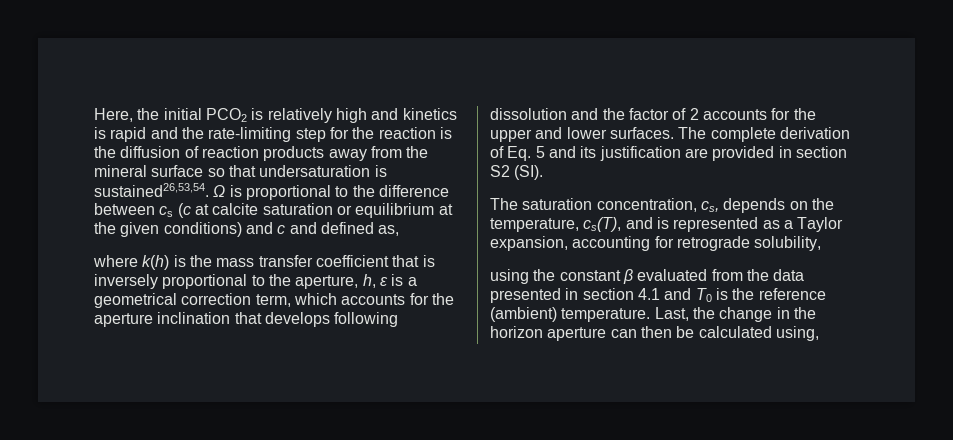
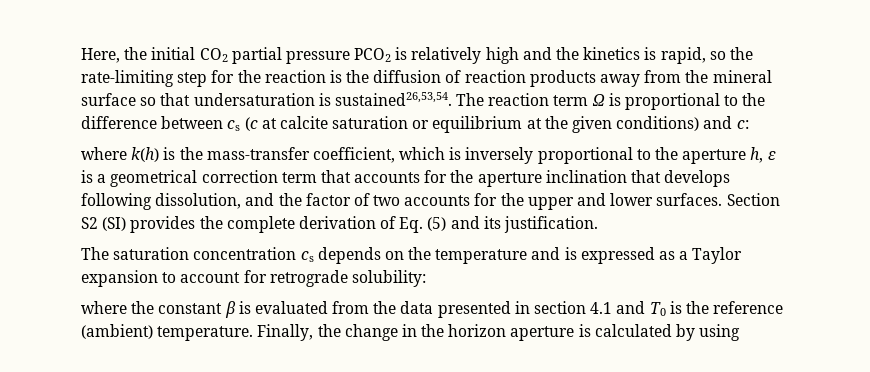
(202, 114) none -> [199,47,350,64] CO2 partial pressure
(399, 114) none -> [556,47,580,60] the
[110,127,178,142] rapid and -> [660,47,726,64] rapid, so
(209, 190) none -> [456,93,589,106] The reaction term
[277,222,400,236] c and defined as, -> [736,120,749,129] c:
[216,255,420,267] mass transfer coefficient that -> [206,147,446,163] mass-transfer coefficient, which
[295,275,359,289] aperture, -> [682,149,747,164] aperture
[255,293,337,307] term, which -> [281,170,351,183] term that
[490,108,567,120] dissolution -> [155,193,242,209] dissolution,
[689,108,699,120] 2 -> [373,195,401,206] two
[678,127,707,139] The -> [726,193,780,206] [81,216,223,233] Section S2 (SI) provides the
[535,146,545,158] 5 -> [427,217,447,231] (5)
[599,146,847,161] [490,165,544,180] justification are provided in section S2 (SI). -> [504,216,599,233] justification.
[596,198,719,212] concentration, cs, -> [193,247,314,262] concentration cs
[490,217,622,232] temperature, cs(T), -> [435,249,528,264] temperature
[673,217,759,232] represented -> [580,247,655,264] expressed
[490,236,822,251] [490,269,529,284] expansion, accounting for retrograde solubility, // using -> [81,270,426,287] [81,301,127,314] expansion to account for retrograde solubility: // where
(633, 276) none -> [238,301,251,314] is
[654,307,689,321] Last, -> [257,324,314,341] Finally,
[610,326,819,341] can then be calculated using, -> [578,324,741,341] is calculated by using

